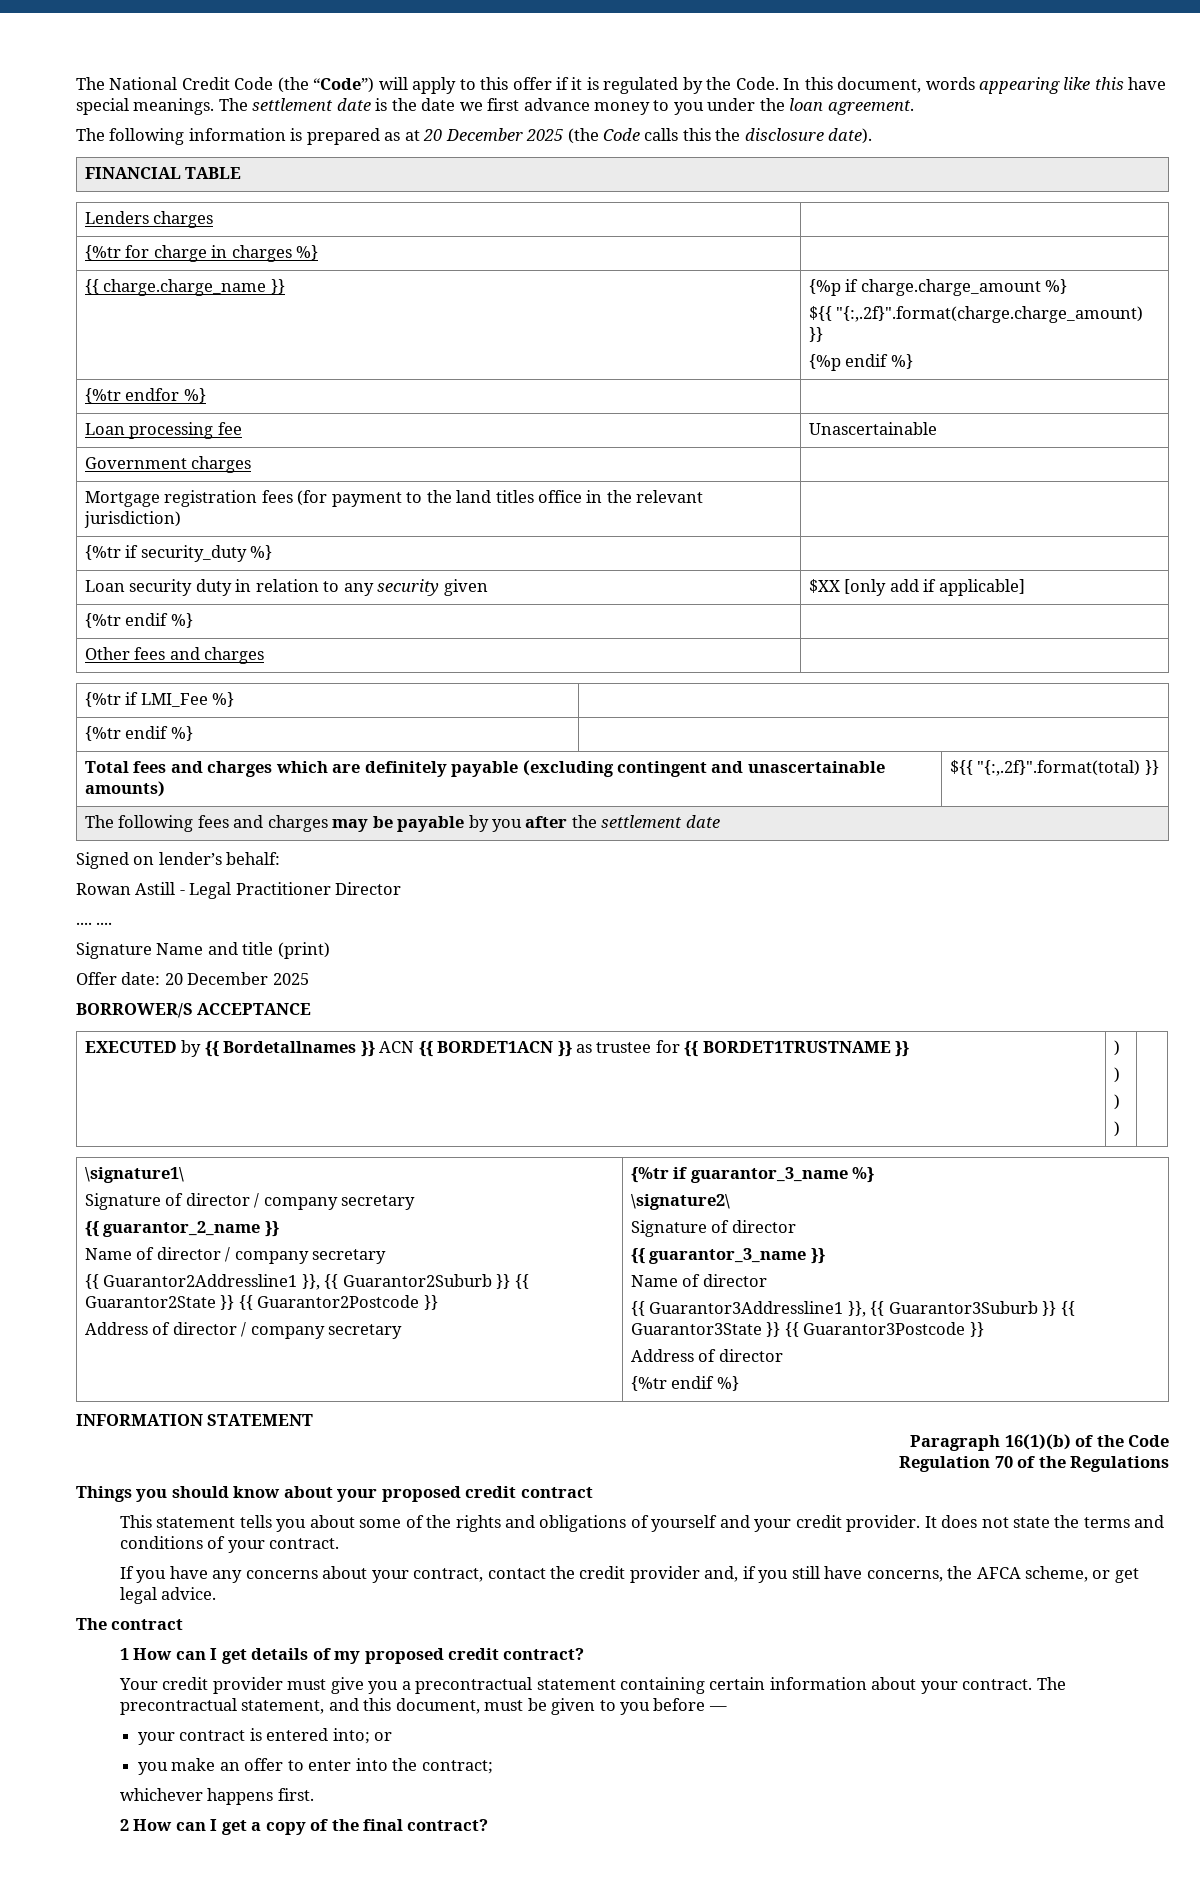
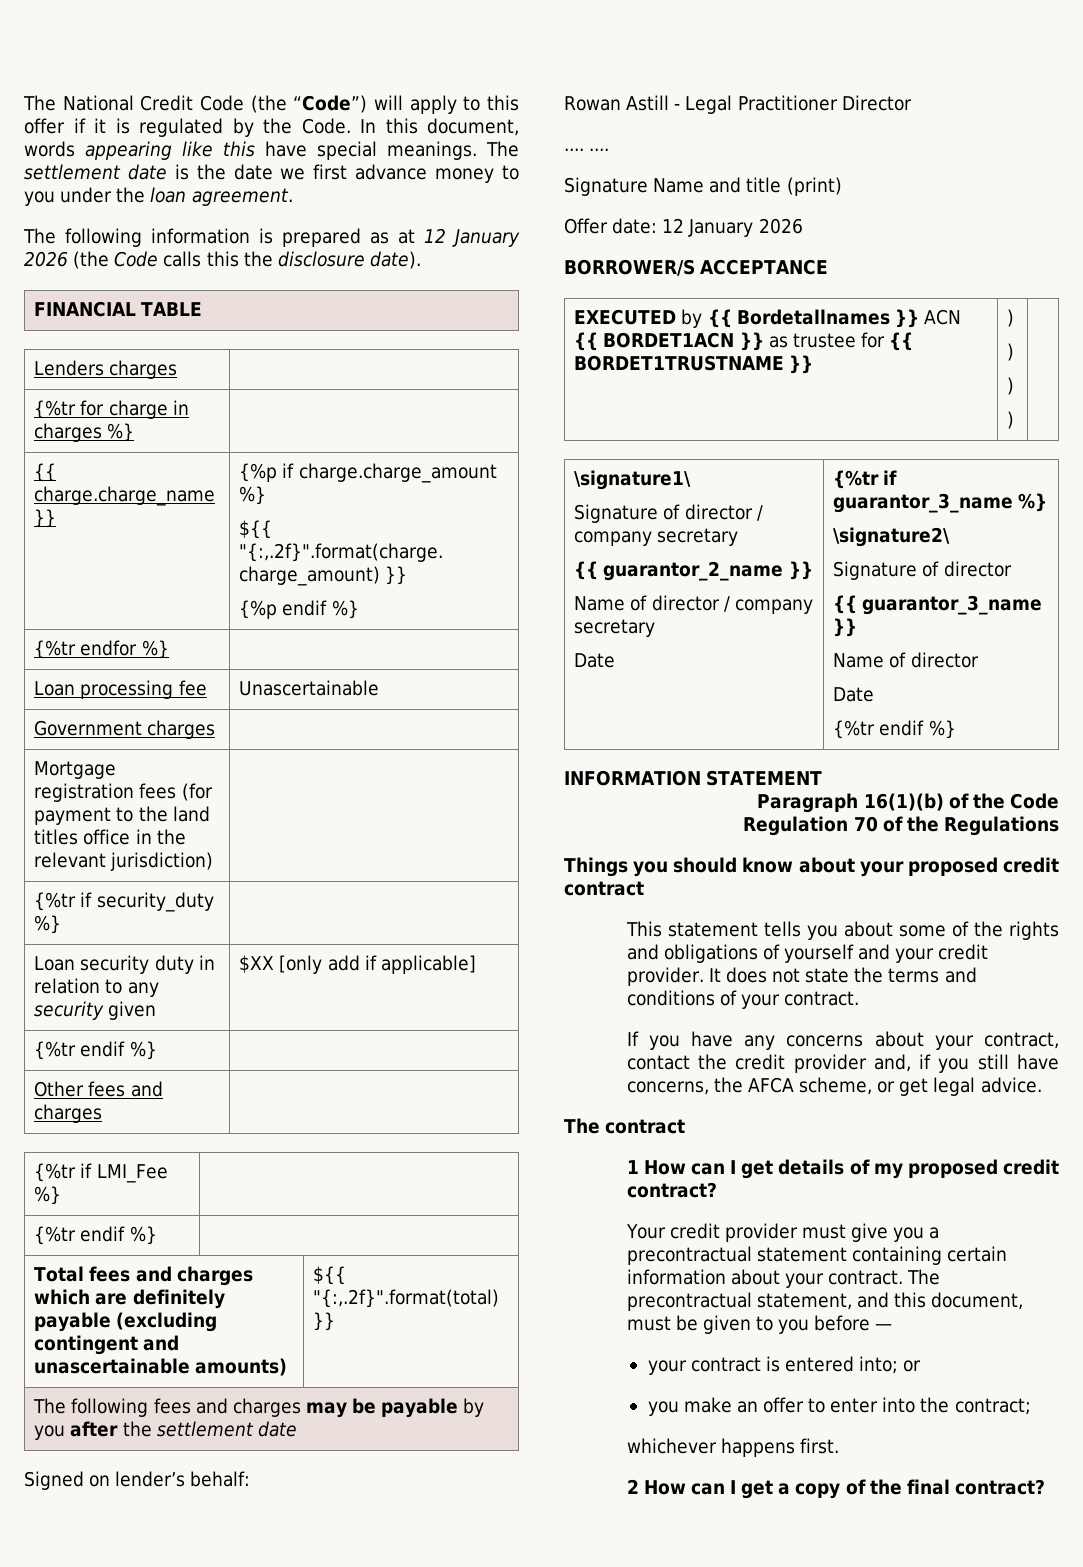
[423,128,564,141] 20 December 2025 -> [424,228,520,247] [24,251,68,267] 12 January 2026
[164,972,309,985] 20 December 2025 -> [662,218,803,237] 12 January 2026
[84,1274,529,1290] [84,1295,438,1310] [84,1322,403,1339] {{ Guarantor2Addressline1 }}, {{ Guarantor2Suburb }} {{ Guarantor2State }} {{ Guarantor2Postcode }} // Address of director / company secretary -> [574,653,616,668] Date
[630,1301,1075,1317] [630,1322,984,1337] [630,1349,783,1362] {{ Guarantor3Addressline1 }}, {{ Guarantor3Suburb }} {{ Guarantor3State }} {{ Guarantor3Postcode }} // Address of director -> [833,687,875,702] Date

